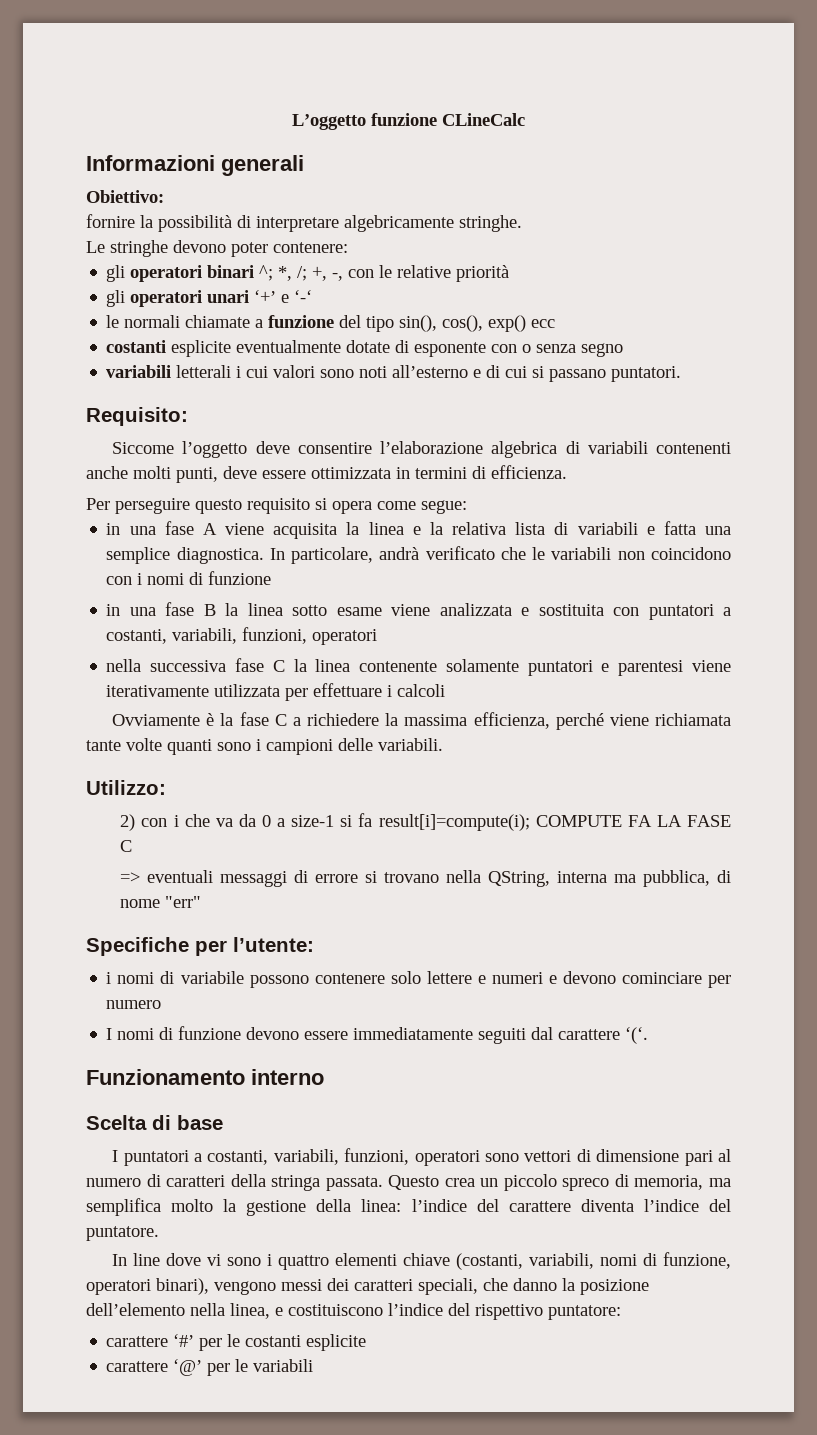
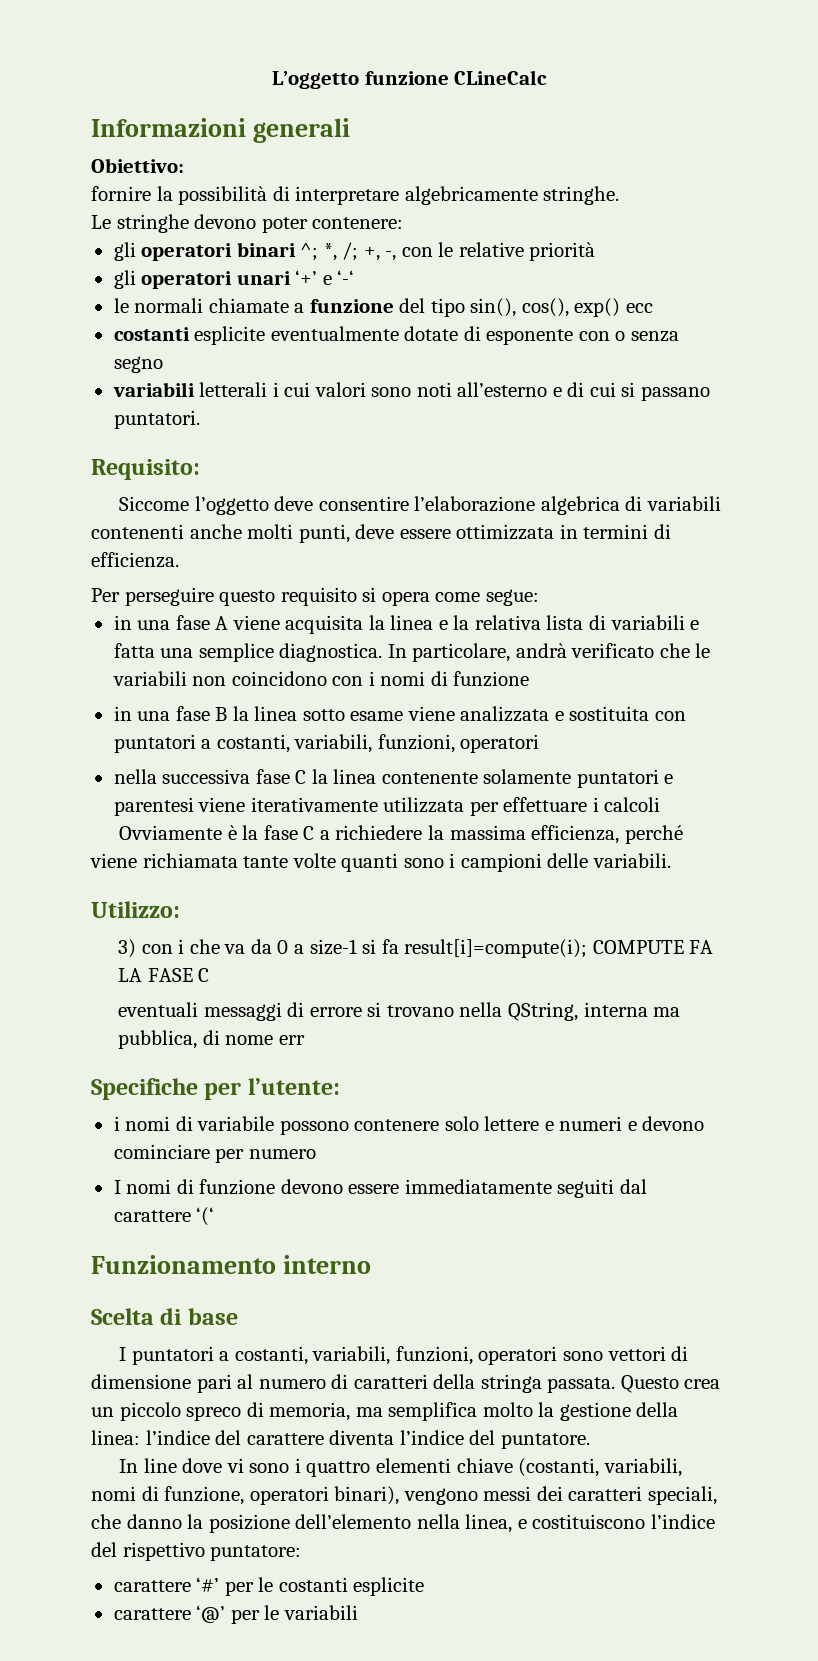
[120,814,136,831] 2) -> [118,939,137,958] 3)
[120,872,141,883] => -> (210, 975) none
[165,896,202,908] "err" -> [278,1035,305,1045] err
[625,1027,649,1044] ‘(‘. -> [196,1207,215,1226] ‘(‘

